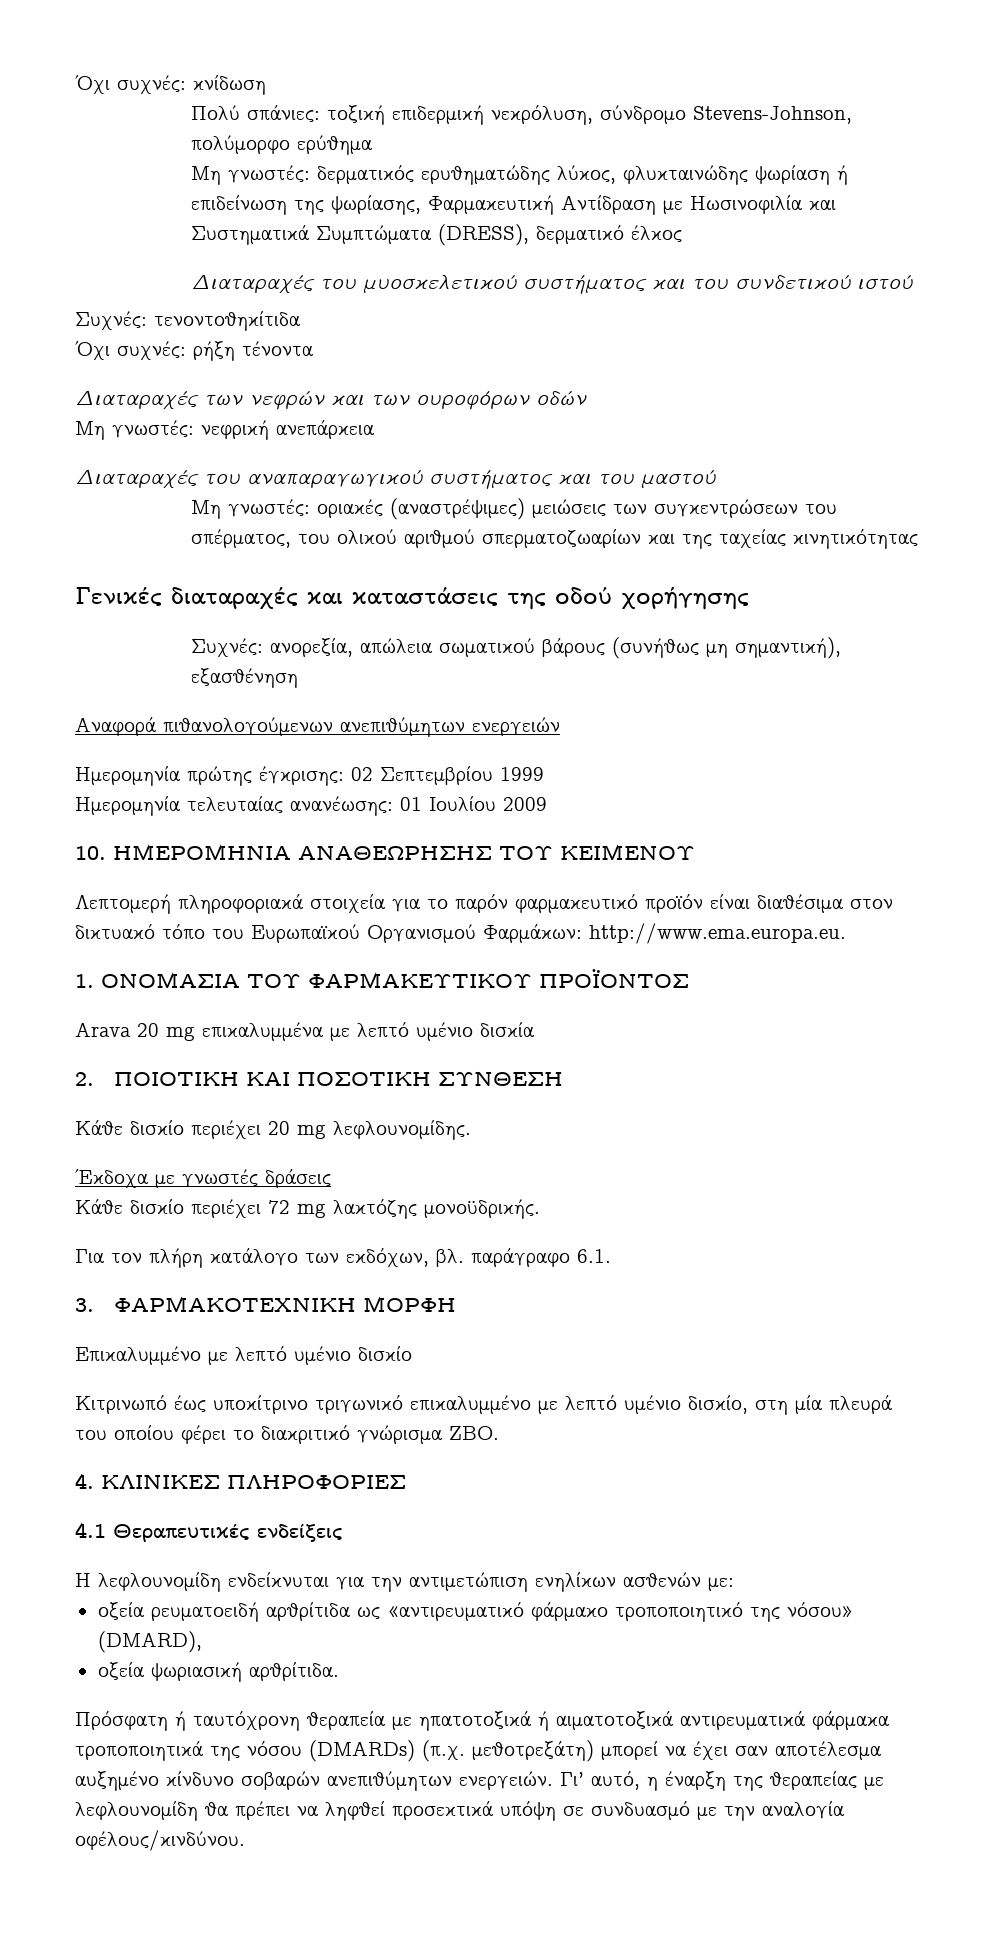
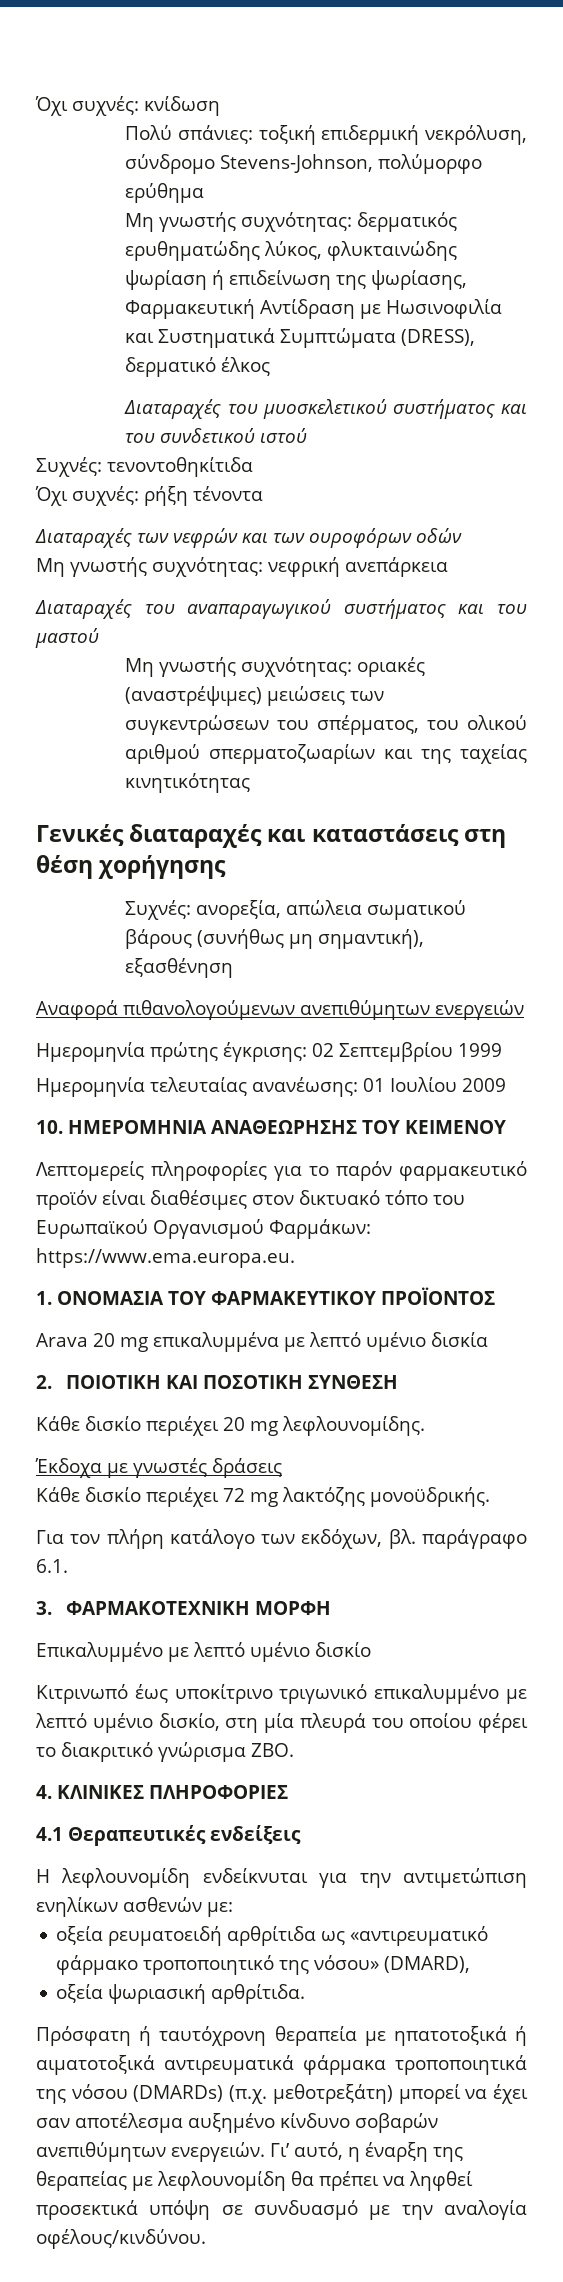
[228,165,311,183] γνωστές: -> [159,212,353,232] γνωστής συχνότητας:
[112,420,194,438] γνωστές: -> [70,557,263,577] γνωστής συχνότητας:
[228,499,311,517] γνωστές: -> [159,657,353,677] γνωστής συχνότητας:
[507,587,612,610] της οδού -> [463,829,506,848] [36,855,93,879] στη θέση
[75,894,385,914] Λεπτομερή πληροφοριακά στοιχεία -> [36,1161,267,1181] Λεπτομερείς πληροφορίες
[757,894,843,913] διαθέσιμα -> [150,1190,247,1210] διαθέσιμες
[589,923,846,944] http://www.ema.europa.eu. -> [36,1248,295,1268] https://www.ema.europa.eu.

